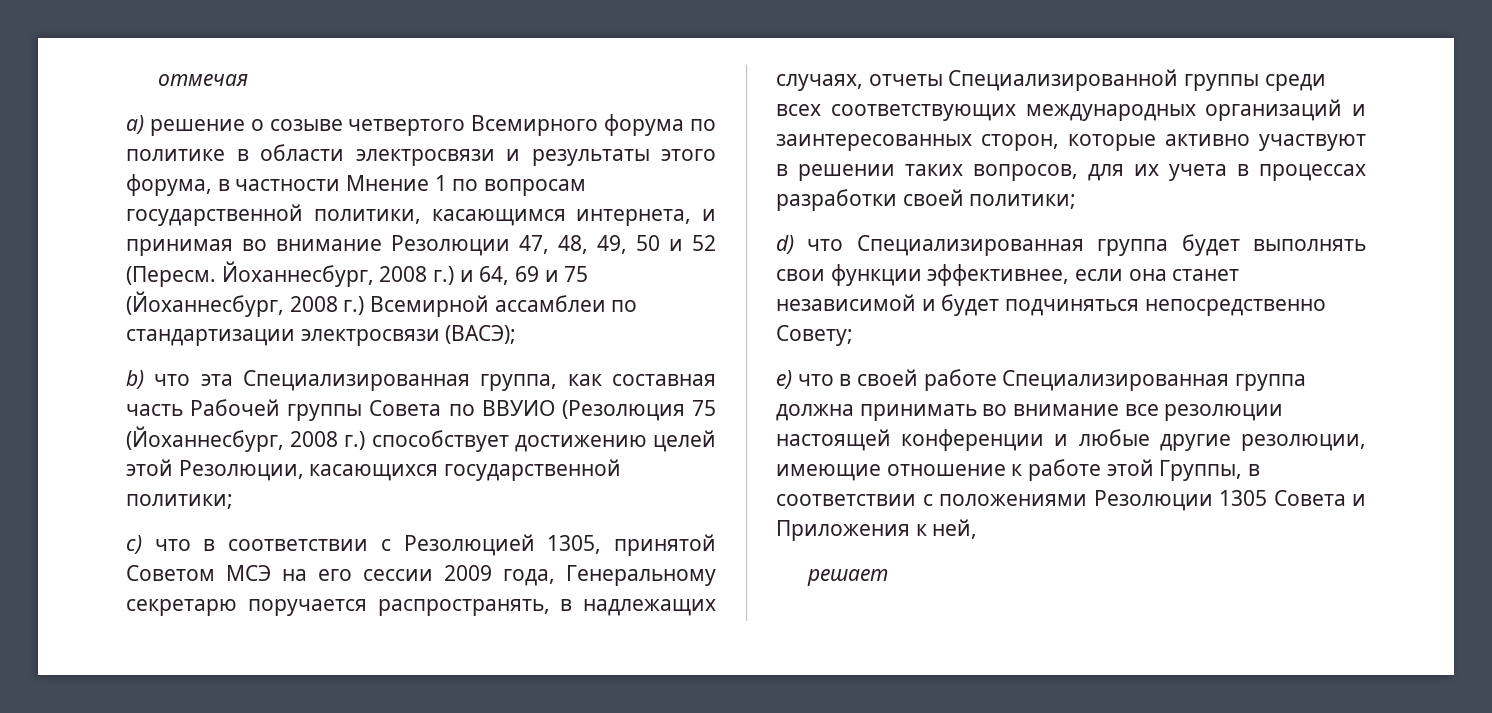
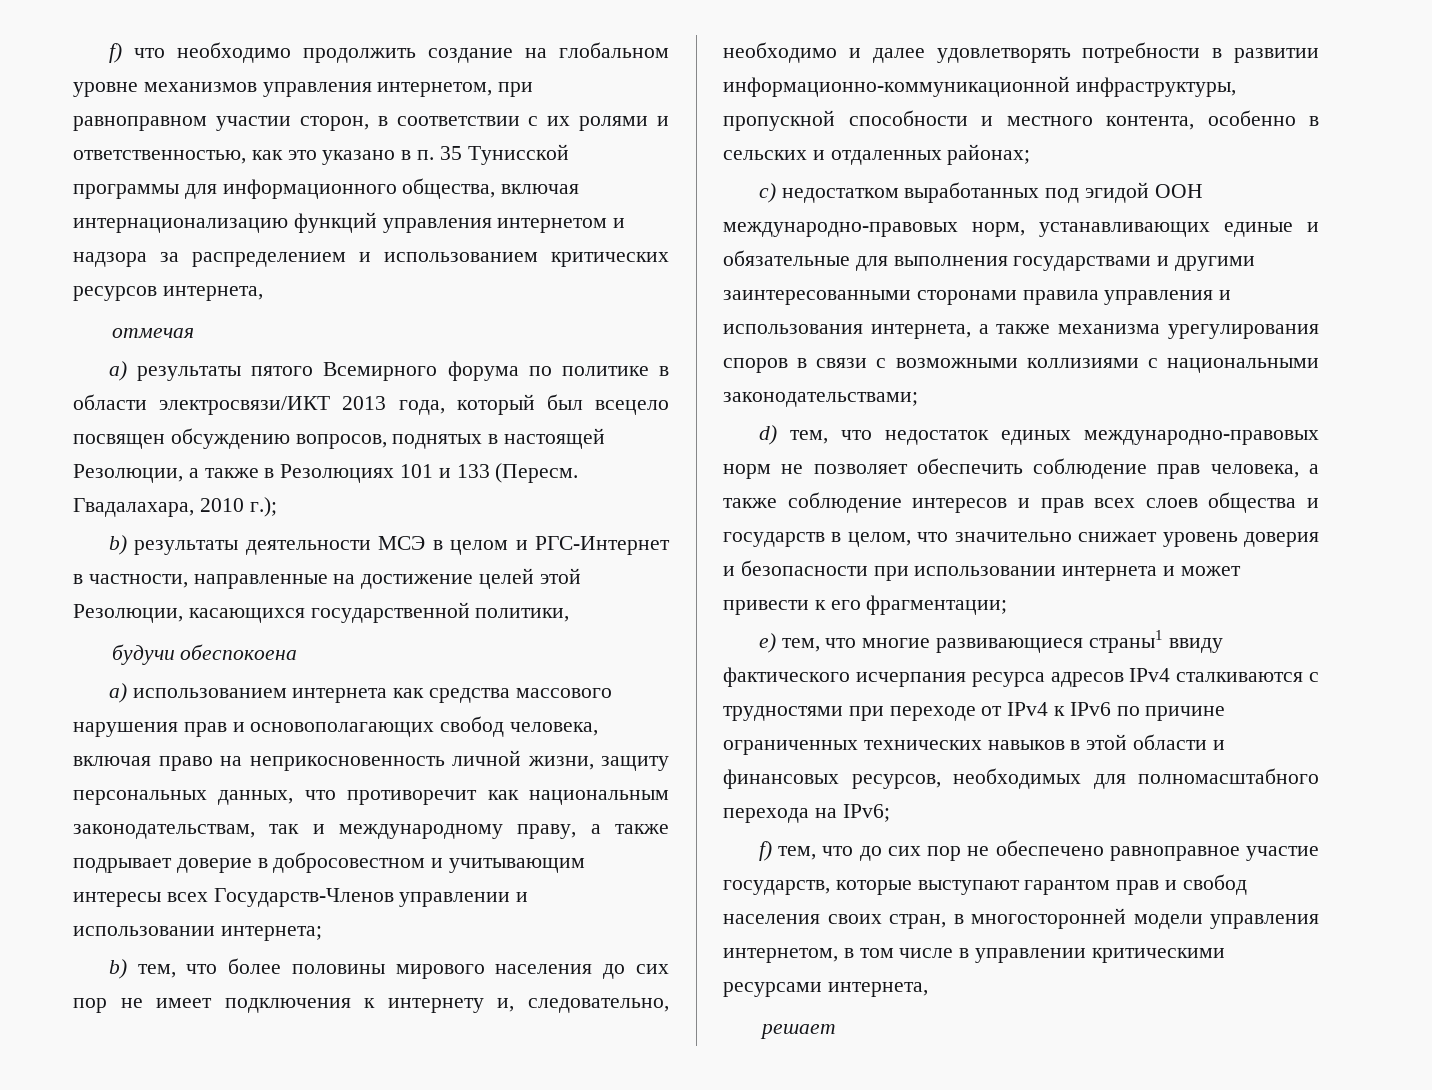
[158,74,249,86] [126,115,466,136] отмечая // а) решение о созыве четвертого -> [108,42,669,63] [73,82,534,97] [73,116,669,131] [73,144,569,165] [73,178,580,199] [73,212,626,233] [73,252,669,267] [73,286,263,301] [111,328,194,338] [108,361,314,381] f) что необходимо продолжить создание на глобальном уровне механизмов управления интернетом, при равноправном участии сторон, в соответствии с их ролями и ответственностью, как это указано в п. 35 Тунисской программы для информационного общества, включая интернационализацию функций управления интернетом и надзора за распределением и использованием критических ресурсов интернета, // отмечая // а) результаты пятого
[355,149,716,166] [126,174,587,196] [126,204,716,226] [126,235,716,256] [126,261,589,287] [126,291,638,317] [126,325,517,346] [126,370,716,391] [126,399,716,421] [126,426,647,452] электросвязи и результаты этого форума, в частности Мнение 1 по вопросам государственной политики, касающимся интернета, и принимая во внимание Резолюции 47, 48, 49, 50 и 52 (Пересм. Йоханнесбург, 2008 г.) и 64, 69 и 75 (Йоханнесбург, 2008 г.) Всемирной ассамблеи по стандартизации электросвязи (ВАСЭ); // b) что эта Специализированная группа, как составная часть Рабочей группы Совета по ВВУИО (Резолюция 75 (Йоханнесбург, 2008 г.) способствует достижению -> [159,394,669,415] [73,428,606,449] [73,463,579,483] [73,497,277,517] [108,535,670,555] [73,574,474,589] электросвязи/ИКТ 2013 года, который был всецело посвящен обсуждению вопросов, поднятых в настоящей Резолюции, а также в Резолюциях 101 и 133 (Пересм. Гвадалахара, 2010 г.); // b) результаты деятельности МСЭ в целом и РГС-Интернет в частности, направленные на достижение
[126,494,233,509] [126,534,716,556] [126,565,716,586] [126,599,716,616] [776,69,1326,91] [776,99,1366,121] [776,134,1366,151] [776,164,1366,181] [776,189,1077,211] [776,234,1366,256] [776,264,1240,286] [776,294,1326,316] [776,325,853,346] [776,369,1307,391] [776,404,1284,421] [776,429,1366,451] [776,459,1261,481] [776,490,1366,511] [776,519,978,541] политики; // с) что в соответствии с Резолюцией 1305, принятой Советом МСЭ на его сессии 2009 года, Генеральному секретарю поручается распространять, в надлежащих случаях, отчеты Специализированной группы среди всех соответствующих международных организаций и заинтересованных сторон, которые активно участвуют в решении таких вопросов, для их учета в процессах разработки своей политики; // d) что Специализированная группа будет выполнять свои функции эффективнее, если она станет независимой и будет подчиняться непосредственно Совету; // е) что в своей работе Специализированная группа должна принимать во внимание все резолюции настоящей конференции и любые другие резолюции, имеющие отношение к работе этой Группы, в соответствии с положениями Резолюции 1305 Совета и Приложения к ней, -> [475,608,570,622] [111,644,298,665] [108,683,612,703] [73,716,599,737] [73,750,669,771] [73,790,669,805] [73,824,669,839] [73,852,586,873] [73,888,529,907] [73,926,322,941] [108,958,669,979] [73,998,669,1013] [723,42,1319,63] [723,76,1236,97] [723,110,1319,131] [723,144,1031,165] [758,182,1203,203] [723,222,1319,237] [723,250,1256,271] [723,290,1232,305] [723,324,1319,339] [723,358,1319,373] [723,392,918,407] [758,425,1319,445] [723,458,1319,479] [723,492,1319,513] [723,532,1319,547] [723,560,1241,581] [723,595,1008,615] [758,630,1223,653] [723,667,1319,687] [723,702,1226,721] [723,734,1225,755] [723,768,1319,789] [723,804,890,823] [758,840,1319,861] [723,874,1247,895] [723,908,1319,929] [723,948,1225,963] [723,982,928,997] политики, // будучи обеспокоена // а) использованием интернета как средства массового нарушения прав и основополагающих свобод человека, включая право на неприкосновенность личной жизни, защиту персональных данных, что противоречит как национальным законодательствам, так и международному праву, а также подрывает доверие в добросовестном и учитывающим интересы всех Государств-Членов управлении и использовании интернета; // b) тем, что более половины мирового населения до сих пор не имеет подключения к интернету и, следовательно, необходимо и далее удовлетворять потребности в развитии информационно-коммуникационной инфраструктуры, пропускной способности и местного контента, особенно в сельских и отдаленных районах; // c) недостатком выработанных под эгидой ООН международно-правовых норм, устанавливающих единые и обязательные для выполнения государствами и другими заинтересованными сторонами правила управления и использования интернета, а также механизма урегулирования споров в связи с возможными коллизиями с национальными законодательствами; // d) тем, что недостаток единых международно-правовых норм не позволяет обеспечить соблюдение прав человека, а также соблюдение интересов и прав всех слоев общества и государств в целом, что значительно снижает уровень доверия и безопасности при использовании интернета и может привести к его фрагментации; // e) тем, что многие развивающиеся страны1 ввиду фактического исчерпания ресурса адресов IPv4 сталкиваются с трудностями при переходе от IPv4 к IPv6 по причине ограниченных технических навыков в этой области и финансовых ресурсов, необходимых для полномасштабного перехода на IPv6; // f) тем, что до сих пор не обеспечено равноправное участие государств, которые выступают гарантом прав и свобод населения своих стран, в многосторонней модели управления интернетом, в том числе в управлении критическими ресурсами интернета,

